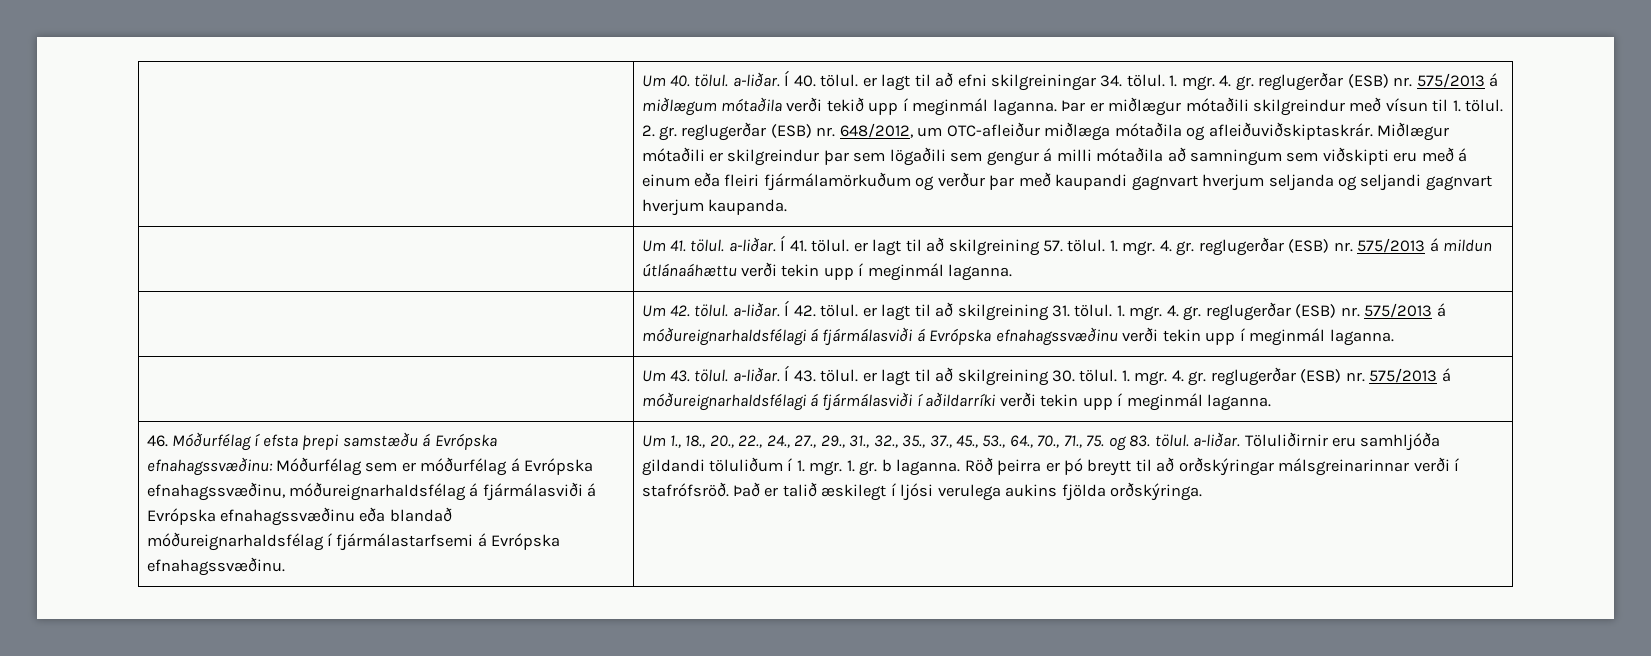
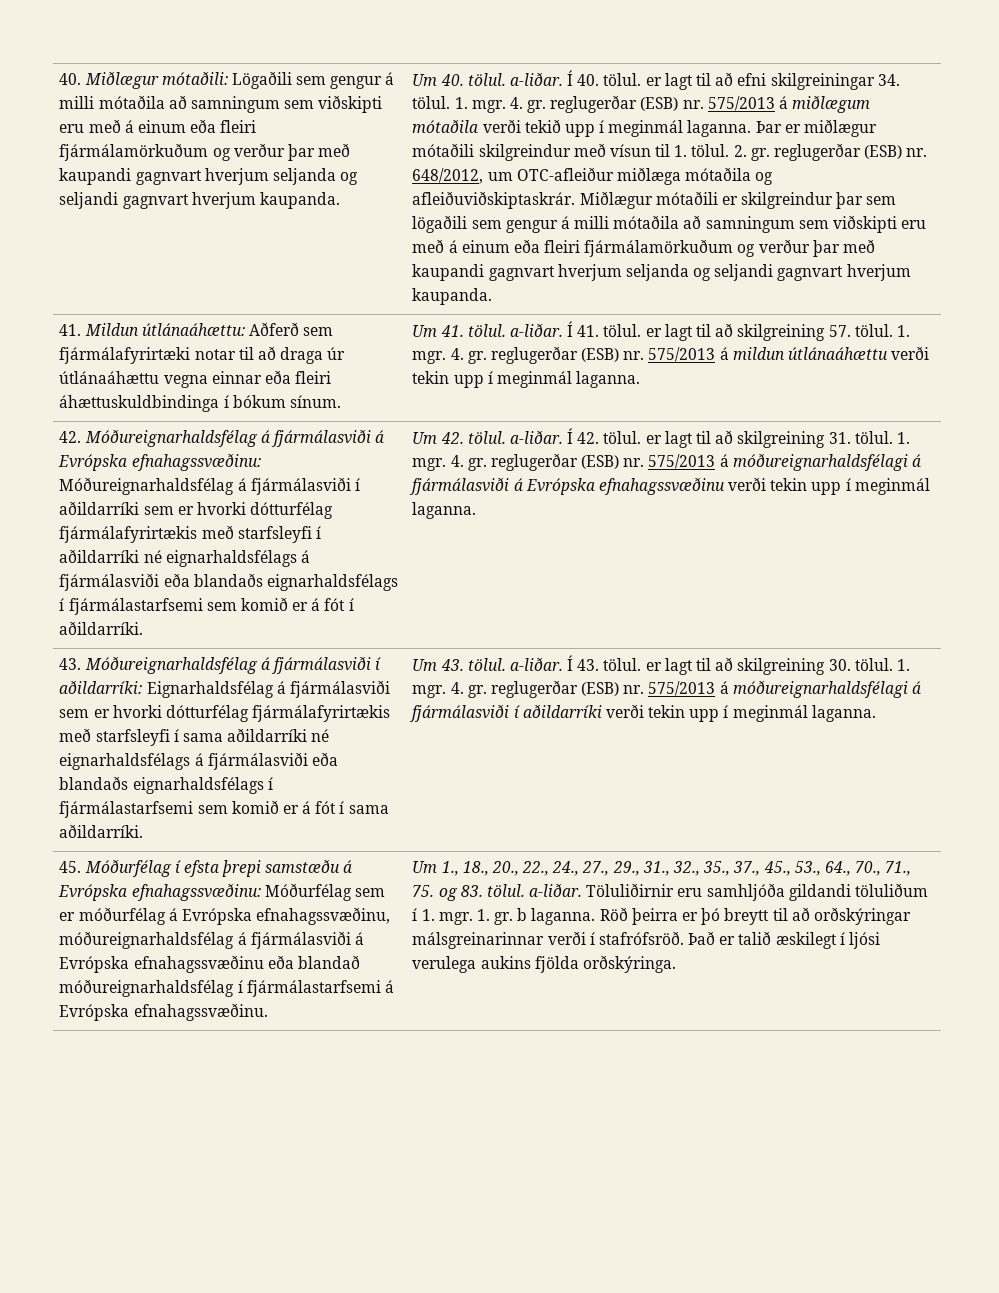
(641, 81) none -> [59,71,395,89] [59,95,383,113] [59,119,257,133] [59,143,351,161] [59,168,359,185] [59,192,340,209] 40. Miðlægur mótaðili: Lögaðili sem gengur á milli mótaðila að samningum sem viðskipti eru með á einum eða fleiri fjármálamörkuðum og verður þar með kaupandi gagnvart hverjum seljanda og seljandi gagnvart hverjum kaupanda.
(787, 207) none -> [59,322,334,336] [59,346,346,364] [59,370,332,388] [59,395,341,412] 41. Mildun útlánaáhættu: Aðferð sem fjármálafyrirtæki notar til að draga úr útlánaáhættu vegna einnar eða fleiri áhættuskuldbindinga í bókum sínum.
(1013, 272) none -> [59,429,385,447] [58,453,261,471] [59,477,360,495] [59,501,334,519] [59,525,321,543] [59,549,310,567] [59,573,398,591] [59,597,354,615] [59,621,144,635] 42. Móðureignarhaldsfélag á fjármálasviði á Evrópska efnahagssvæðinu: Móðureignarhaldsfélag á fjármálasviði í aðildarríki sem er hvorki dótturfélag fjármálafyrirtækis með starfsleyfi í aðildarríki né eignarhaldsfélags á fjármálasviði eða blandaðs eignarhaldsfélags í fjármálastarfsemi sem komið er á fót í aðildarríki.
(1394, 337) none -> [59,656,382,674] [59,680,390,698] [59,705,391,722] [59,728,330,746] [59,752,338,770] [59,776,273,794] [59,800,389,818] [59,824,144,838] 43. Móðureignarhaldsfélag á fjármálasviði í aðildarríki: Eignarhaldsfélag á fjármálasviði sem er hvorki dótturfélag fjármálafyrirtækis með starfsleyfi í sama aðildarríki né eignarhaldsfélags á fjármálasviði eða blandaðs eignarhaldsfélags í fjármálastarfsemi sem komið er á fót í sama aðildarríki.
[146,435,168,447] 46. -> [59,861,82,873] 45.

